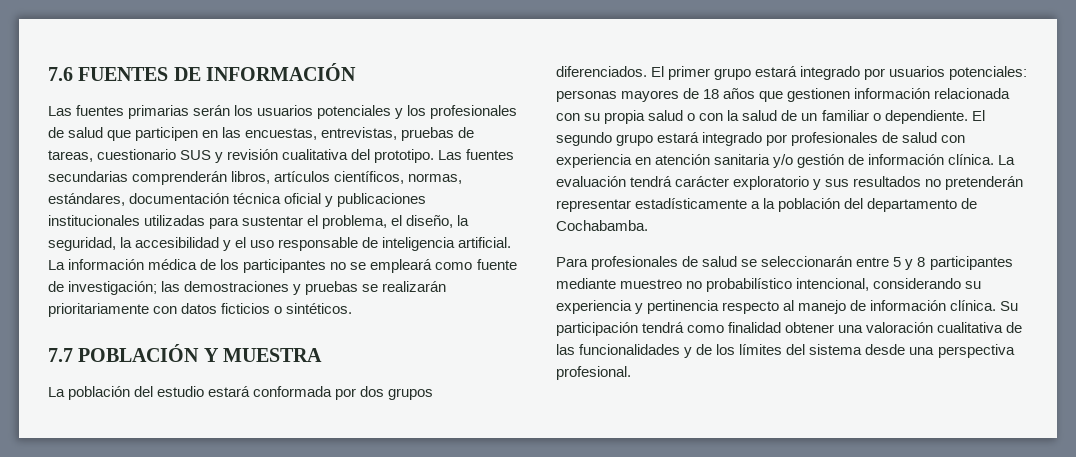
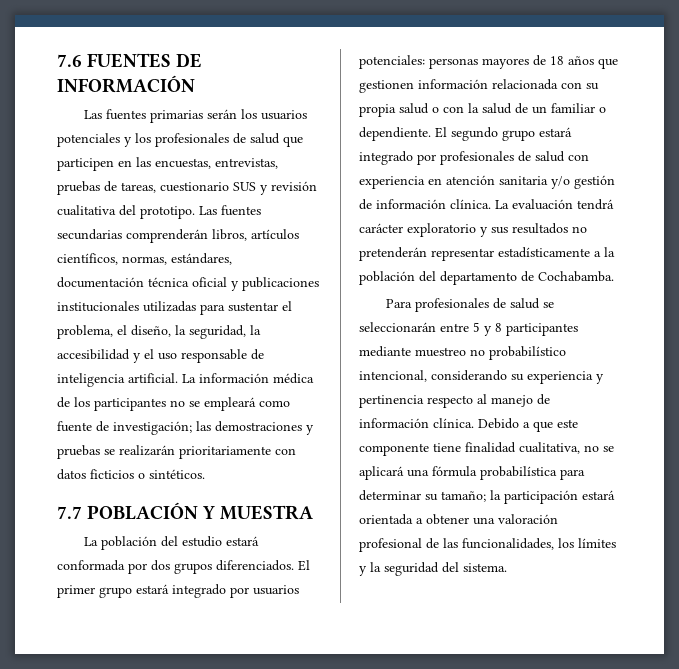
[1000,301,1019,311] [556,322,782,336] Su participación tendrá como finalidad -> [478,418,578,432] [359,442,614,456] [359,466,585,480] [359,490,615,504] [359,514,423,525] Debido a que este componente tiene finalidad cualitativa, no se aplicará una fórmula probabilística para determinar su tamaño; la participación estará orientada a
[937,322,1004,333] cualitativa -> [359,538,422,552] profesional
[579,344,1015,358] [556,366,631,380] funcionalidades y de los límites del sistema desde una perspectiva profesional. -> [462,538,616,550] [359,562,507,576] funcionalidades, los límites y la seguridad del sistema.

